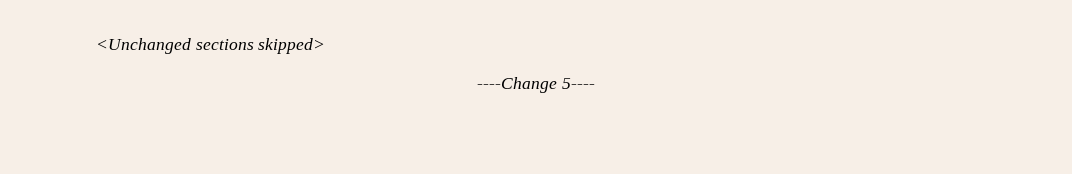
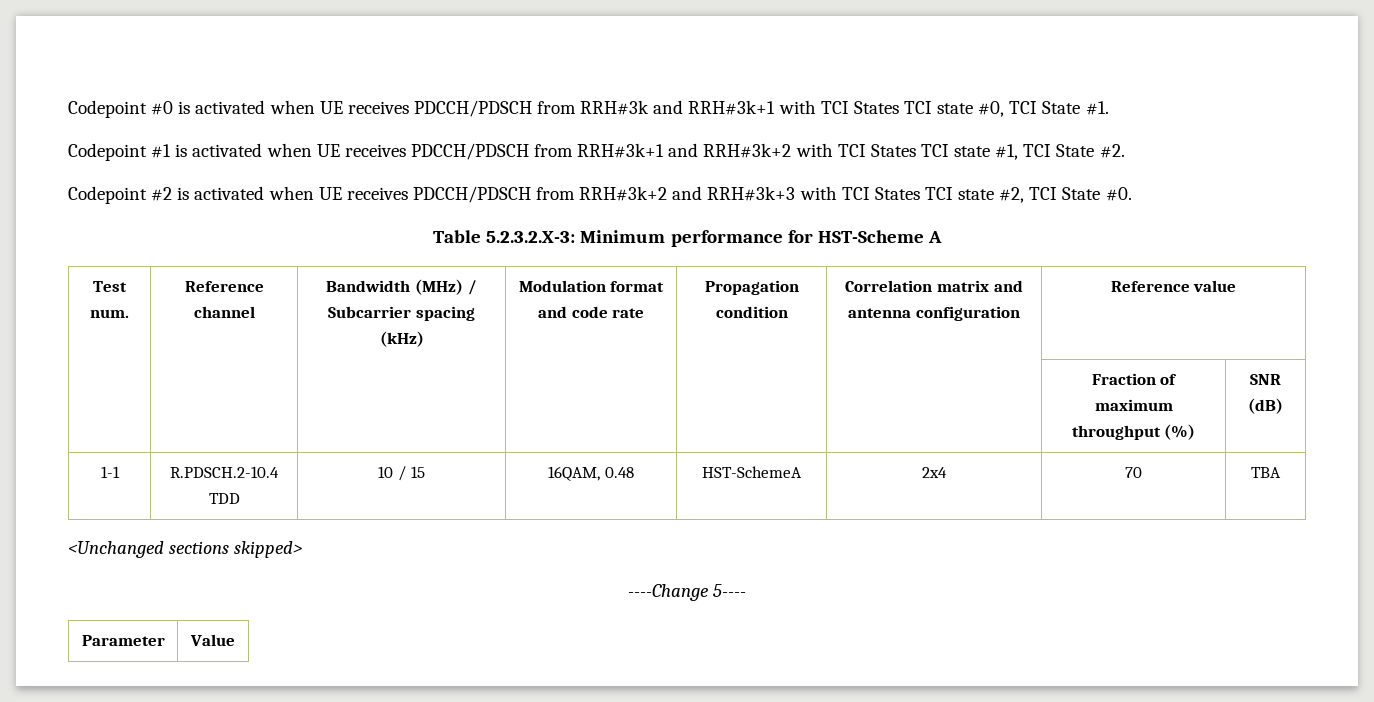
(96, 46) none -> [68,100,1109,118] [68,143,1125,161] [68,186,1132,204] [433,230,942,247] [93,281,127,292] [90,309,129,318] [184,281,264,292] [193,306,255,318] [326,279,477,295] [328,306,475,321] [379,331,424,347] [518,280,665,292] [537,306,645,318] [704,280,799,295] [715,306,788,318] [845,280,1023,292] [848,306,1020,321] [1110,280,1237,292] [1091,373,1178,385] [1094,399,1173,411] [1071,424,1196,440] [1250,374,1281,385] [1248,398,1283,414] [100,466,120,478] [170,466,279,478] [208,493,240,504] [378,466,425,481] [548,466,634,481] [702,466,802,478] [922,467,947,478] [1125,467,1142,478] [1251,467,1281,478] Codepoint #0 is activated when UE receives PDCCH/PDSCH from RRH#3k and RRH#3k+1 with TCI States TCI state #0, TCI State #1. // Codepoint #1 is activated when UE receives PDCCH/PDSCH from RRH#3k+1 and RRH#3k+2 with TCI States TCI state #1, TCI State #2. // Codepoint #2 is activated when UE receives PDCCH/PDSCH from RRH#3k+2 and RRH#3k+3 with TCI States TCI state #2, TCI State #0. // Table 5.2.3.2.X-3: Minimum performance for HST-Scheme A // Test num. | Reference channel | Bandwidth (MHz) / Subcarrier spacing (kHz) | Modulation format and code rate | Propagation condition | Correlation matrix and antenna configuration | Reference value // | | | | | | Fraction of maximum throughput (%) | SNR (dB) // 1-1 | R.PDSCH.2-10.4 TDD | 10 / 15 | 16QAM, 0.48 | HST-SchemeA | 2x4 | 70 | TBA //
(595, 83) none -> [81,635,165,646] [190,634,235,646] // Parameter | Value

